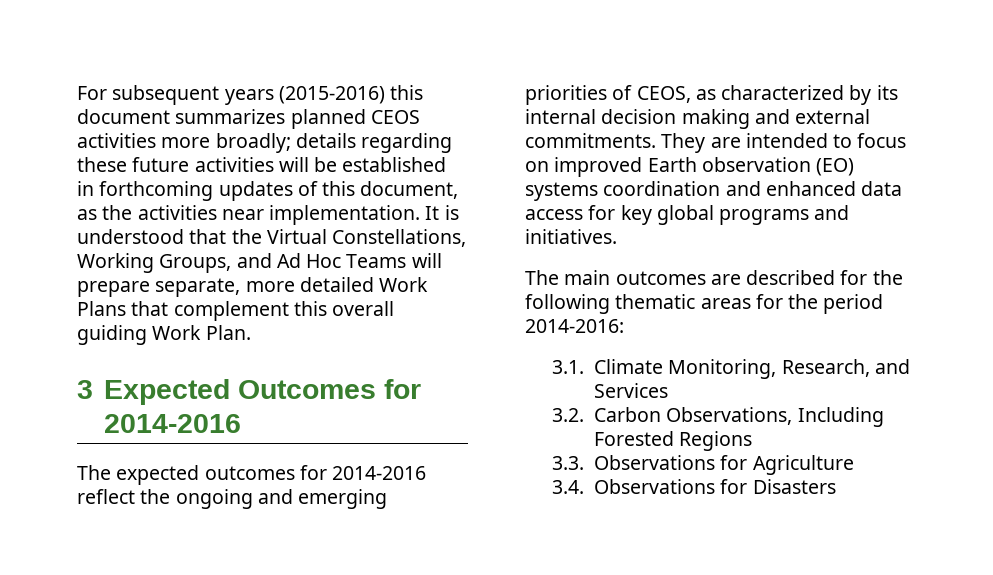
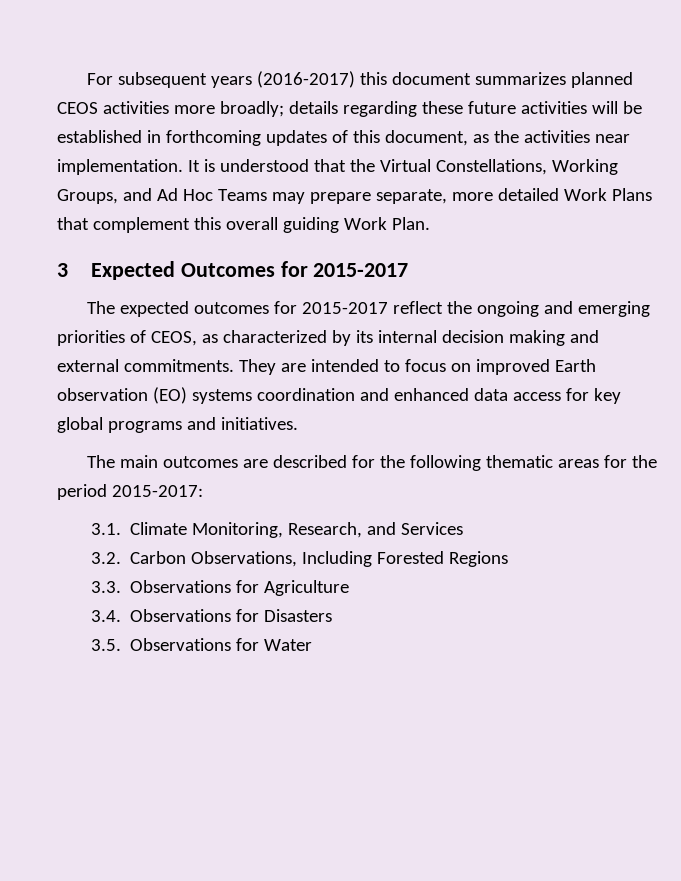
[278,86,385,104] (2015-2016) -> [256,71,355,88] (2016-2017)
[411,253,442,268] will -> [271,192,305,204] may
[104,414,242,433] 2014-2016 -> [313,263,409,277] 2015-2017
[332,466,427,480] 2014-2016 -> [301,302,388,314] 2015-2017
[525,319,624,333] 2014-2016: -> [111,485,203,497] 2015-2017:
(836, 486) none -> [90,638,313,651] // 3.5. Observations for Water

